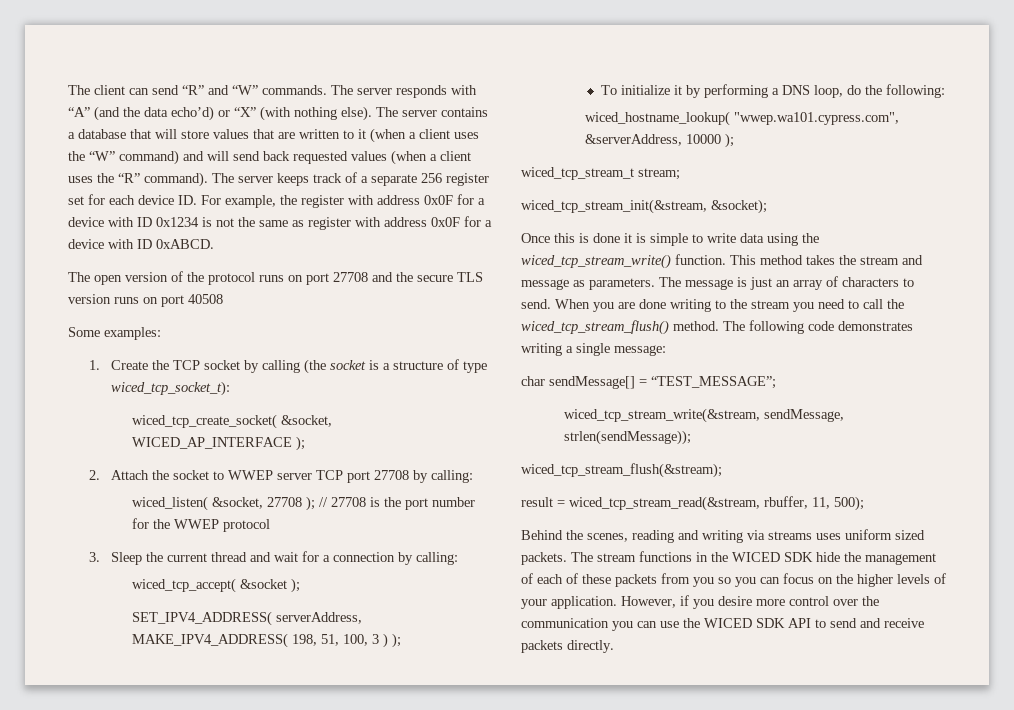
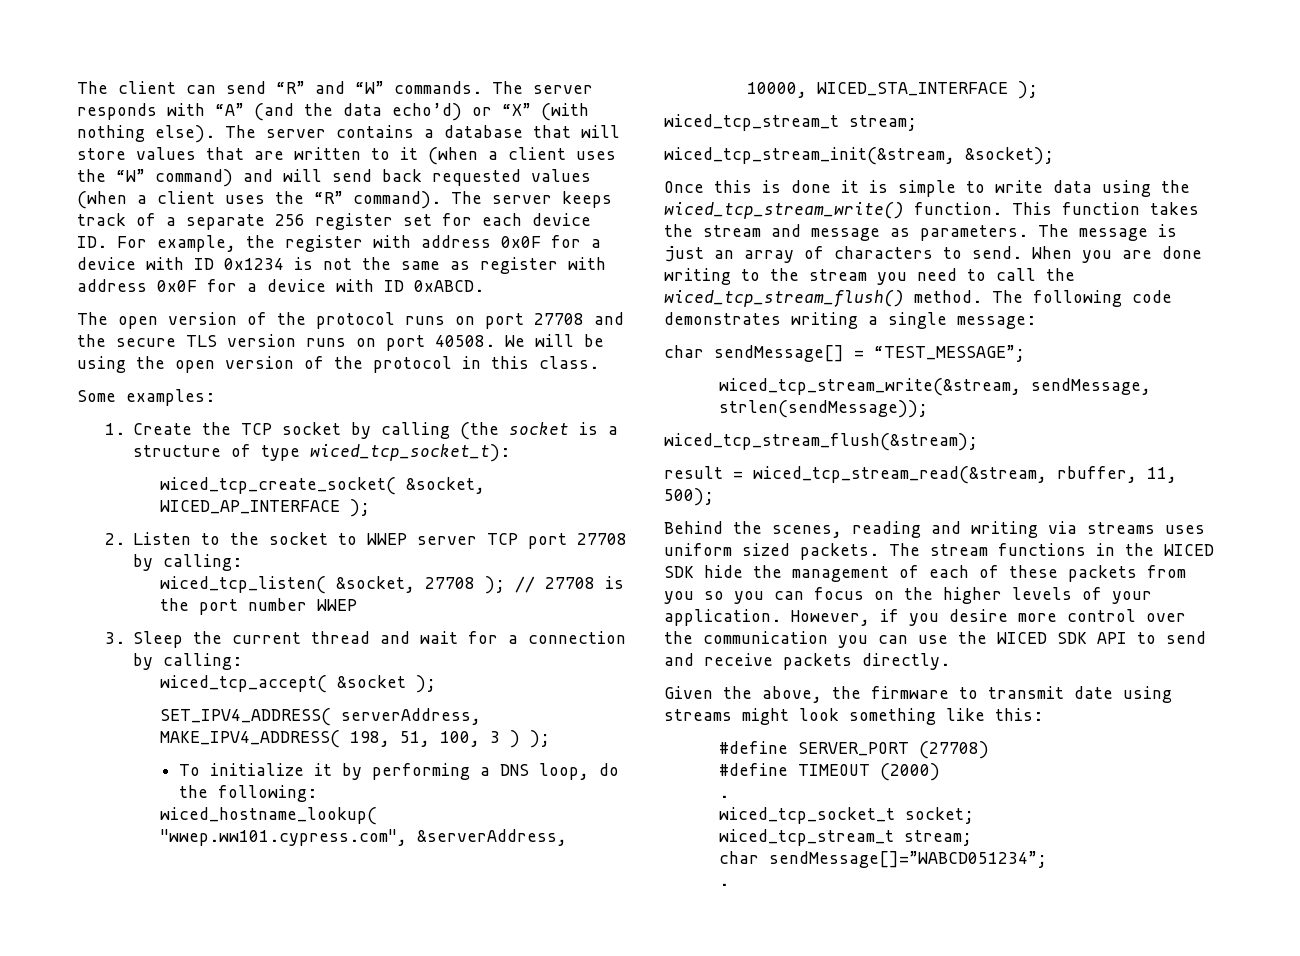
[188,294,223,304] 40508 -> [435,334,604,347] [77,356,599,373] 40508. We will be using the open version of the protocol in this class.
[110,470,149,480] Attach -> [133,532,221,545] Listen to
[131,496,208,511] wiced_listen( -> [159,576,326,594] wiced_tcp_listen(
[131,518,270,532] for the WWEP protocol -> [316,599,357,611] WWEP
[733,112,899,125] [584,134,721,146] "wwep.wa101.cypress.com", &serverAddress, 10000 -> [159,829,567,846] [746,82,1008,98] "wwep.ww101.cypress.com", &serverAddress, 10000, WICED_STA_INTERFACE
[760,255,803,265] method -> [1062,202,1140,215] function
(614, 646) none -> [664,686,1172,703] [664,708,1043,725] [719,741,990,759] [719,763,941,781] [719,795,730,798] [719,807,975,824] [719,829,973,846] [719,851,1048,868] [719,883,730,886] // Given the above, the firmware to transmit date using streams might look something like this: // #define SERVER_PORT (27708) // #define TIMEOUT (2000) // . // wiced_tcp_socket_t socket; // wiced_tcp_stream_t stream; // char sendMessage[]=”WABCD051234”; // .

